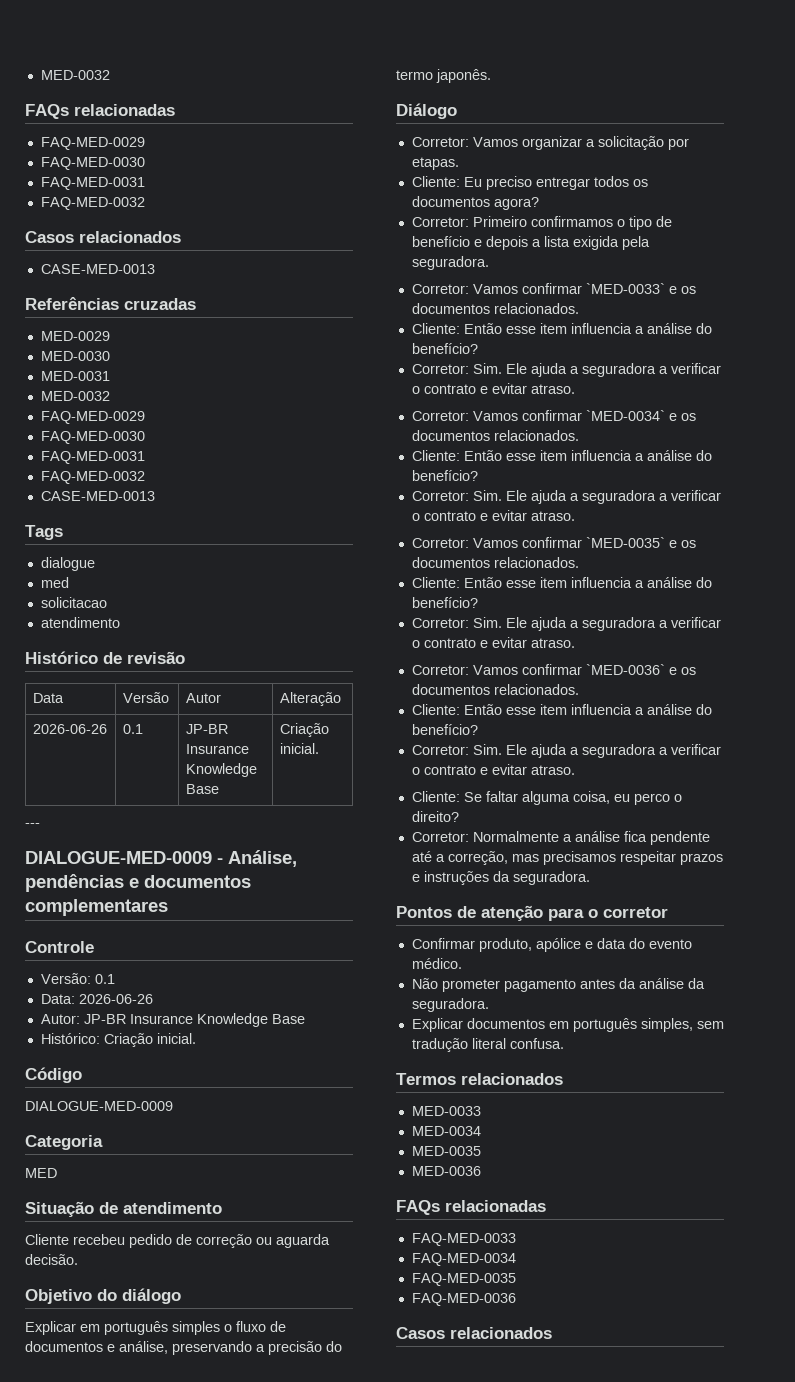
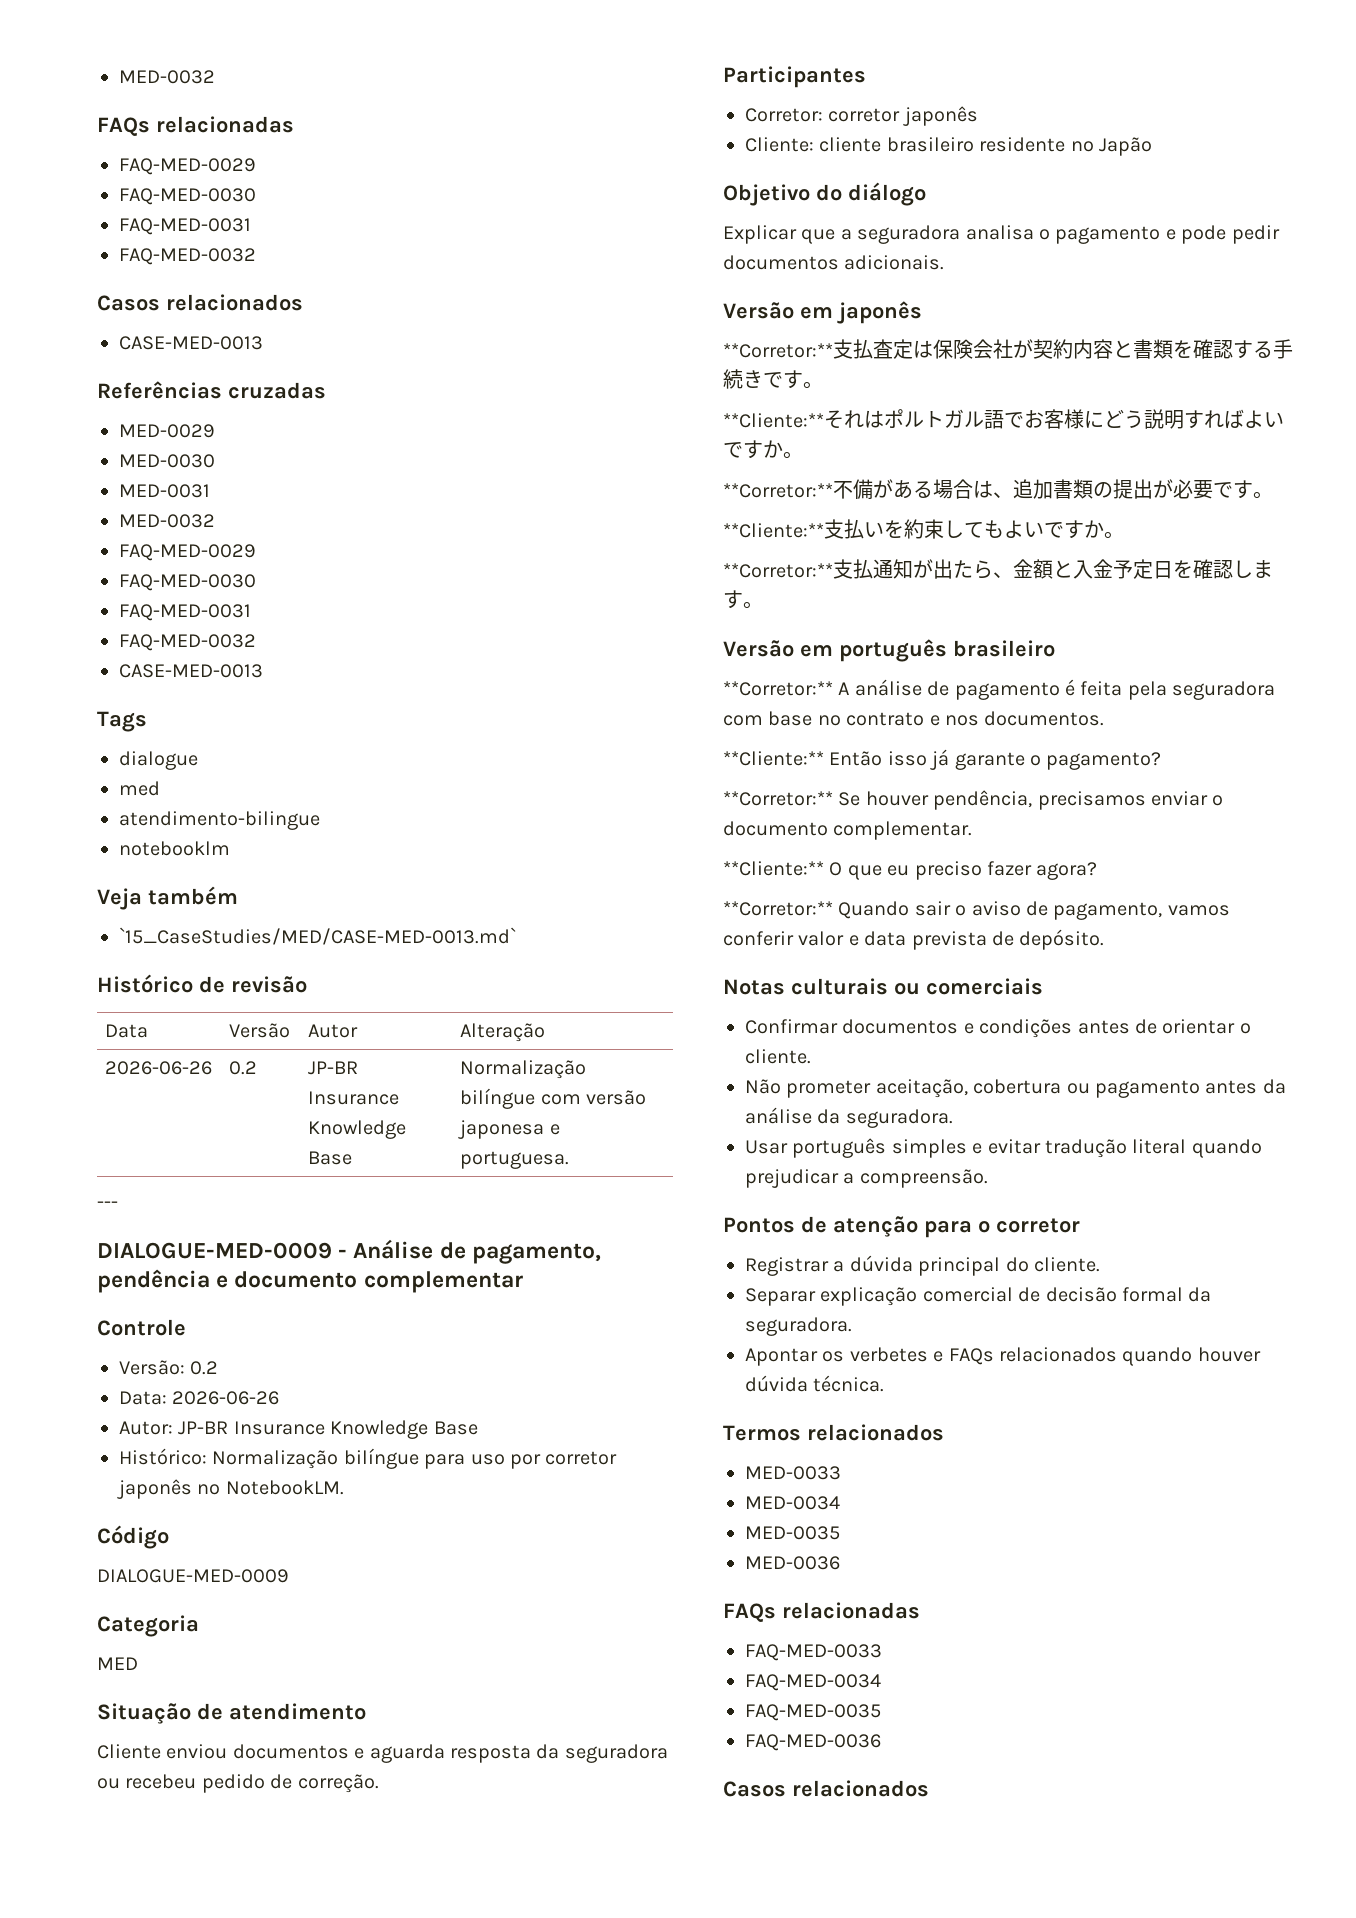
[40,597,107,608] [40,617,120,628] solicitacao // atendimento -> [119,811,320,830] [119,841,230,856] [97,886,238,910] [119,927,516,945] atendimento-bilingue // notebooklm // Veja também // `15_CaseStudies/MED/CASE-MED-0013.md`
[122,724,143,734] 0.1 -> [229,1061,258,1075] 0.2
[279,723,329,737] [279,743,319,754] [25,823,40,827] [25,850,297,867] [25,874,251,892] [25,899,168,916] Criação inicial. // --- // DIALOGUE-MED-0009 - Análise, pendências e documentos complementares -> [460,1060,587,1079] [460,1088,647,1109] [458,1120,560,1139] [460,1151,570,1169] [97,1201,118,1208] [97,1239,601,1264] [97,1269,523,1293] Normalização bilíngue com versão japonesa e portuguesa. // --- // DIALOGUE-MED-0009 - Análise de pagamento, pendência e documento complementar
[94,974,115,984] 0.1 -> [190,1361,219,1375] 0.2
[103,1033,196,1047] Criação inicial. -> [212,1448,618,1469] [117,1479,344,1499] Normalização bilíngue para uso por corretor japonês no NotebookLM.
[73,1234,330,1248] [25,1254,78,1265] [25,1288,181,1304] [25,1321,286,1335] [25,1341,342,1355] [396,69,491,83] [396,103,457,119] [411,136,689,150] [411,157,459,170] [411,176,648,190] [411,196,539,210] [411,216,672,230] [411,236,650,250] [411,256,489,270] [411,283,696,294] [411,303,579,314] [411,323,712,334] [411,343,478,354] [411,363,721,377] [411,383,575,394] [411,410,696,421] [411,430,579,441] [411,450,712,461] [411,470,478,481] [411,490,721,504] [411,510,575,521] [411,537,696,548] [411,557,579,568] [411,577,712,588] [411,597,478,608] [411,617,721,631] [411,637,575,648] [411,664,696,675] [411,684,579,695] [411,704,712,715] [411,724,478,735] [411,744,721,758] [411,764,575,775] [411,791,682,805] [411,811,459,822] [411,831,710,845] [411,851,723,865] [411,871,590,885] recebeu pedido de correção ou aguarda decisão. // Objetivo do diálogo // Explicar em português simples o fluxo de documentos e análise, preservando a precisão do termo japonês. // Diálogo // Corretor: Vamos organizar a solicitação por etapas. // Cliente: Eu preciso entregar todos os documentos agora? // Corretor: Primeiro confirmamos o tipo de benefício e depois a lista exigida pela seguradora. // Corretor: Vamos confirmar `MED-0033` e os documentos relacionados. // Cliente: Então esse item influencia a análise do benefício? // Corretor: Sim. Ele ajuda a seguradora a verificar o contrato e evitar atraso. // Corretor: Vamos confirmar `MED-0034` e os documentos relacionados. // Cliente: Então esse item influencia a análise do benefício? // Corretor: Sim. Ele ajuda a seguradora a verificar o contrato e evitar atraso. // Corretor: Vamos confirmar `MED-0035` e os documentos relacionados. // Cliente: Então esse item influencia a análise do benefício? // Corretor: Sim. Ele ajuda a seguradora a verificar o contrato e evitar atraso. // Corretor: Vamos confirmar `MED-0036` e os documentos relacionados. // Cliente: Então esse item influencia a análise do benefício? // Corretor: Sim. Ele ajuda a seguradora a verificar o contrato e evitar atraso. // Cliente: Se faltar alguma coisa, eu perco o direito? // Corretor: Normalmente a análise fica pendente até a correção, mas precisamos respeitar prazos e instruções da seguradora. -> [166,1744,668,1763] [97,1774,379,1793] [723,66,866,88] [745,106,978,126] [745,137,1152,156] [723,182,926,206] [723,225,1280,244] [723,255,945,270] [723,301,922,324] [723,339,1293,359] [723,369,823,389] [723,409,1284,429] [723,440,803,459] [723,479,1273,500] [723,519,1124,539] [723,559,1273,579] [723,590,763,609] [723,639,1055,662] [723,679,1276,700] [723,711,1105,726] [723,749,1162,770] [723,790,1224,810] [723,821,973,840] [723,861,1098,880] [723,901,1230,920] [723,929,1105,950] [723,978,1043,995] [745,1019,1251,1038] [745,1049,811,1064] [745,1079,1286,1098] [745,1107,953,1128] [745,1138,1262,1158] [745,1169,988,1188] enviou documentos e aguarda resposta da seguradora ou recebeu pedido de correção. // Participantes // Corretor: corretor japonês // Cliente: cliente brasileiro residente no Japão // Objetivo do diálogo // Explicar que a seguradora analisa o pagamento e pode pedir documentos adicionais. // Versão em japonês // **Corretor:**支払査定は保険会社が契約内容と書類を確認する手続きです。 // **Cliente:**それはポルトガル語でお客様にどう説明すればよいですか。 // **Corretor:**不備がある場合は、追加書類の提出が必要です。 // **Cliente:**支払いを約束してもよいですか。 // **Corretor:**支払通知が出たら、金額と入金予定日を確認します。 // Versão em português brasileiro // **Corretor:** A análise de pagamento é feita pela seguradora com base no contrato e nos documentos. // **Cliente:** Então isso já garante o pagamento? // **Corretor:** Se houver pendência, precisamos enviar o documento complementar. // **Cliente:** O que eu preciso fazer agora? // **Corretor:** Quando sair o aviso de pagamento, vamos conferir valor e data prevista de depósito. // Notas culturais ou comerciais // Confirmar documentos e condições antes de orientar o cliente. // Não prometer aceitação, cobertura ou pagamento antes da análise da seguradora. // Usar português simples e evitar tradução literal quando prejudicar a compreensão.
[411,938,692,952] [411,958,462,969] [411,978,705,992] [411,998,489,1012] [411,1018,724,1032] [411,1038,564,1052] Confirmar produto, apólice e data do evento médico. // Não prometer pagamento antes da análise da seguradora. // Explicar documentos em português simples, sem tradução literal confusa. -> [745,1255,1100,1276] [745,1287,1212,1306] [745,1317,852,1336] [745,1347,1261,1366] [745,1375,885,1392] Registrar a dúvida principal do cliente. // Separar explicação comercial de decisão formal da seguradora. // Apontar os verbetes e FAQs relacionados quando houver dúvida técnica.

